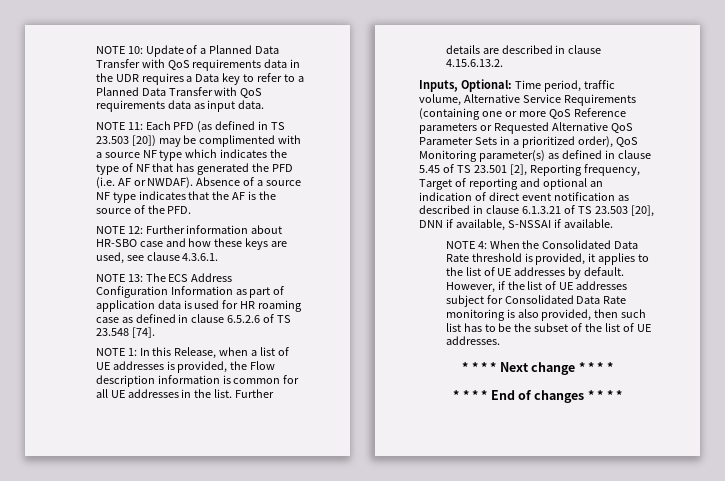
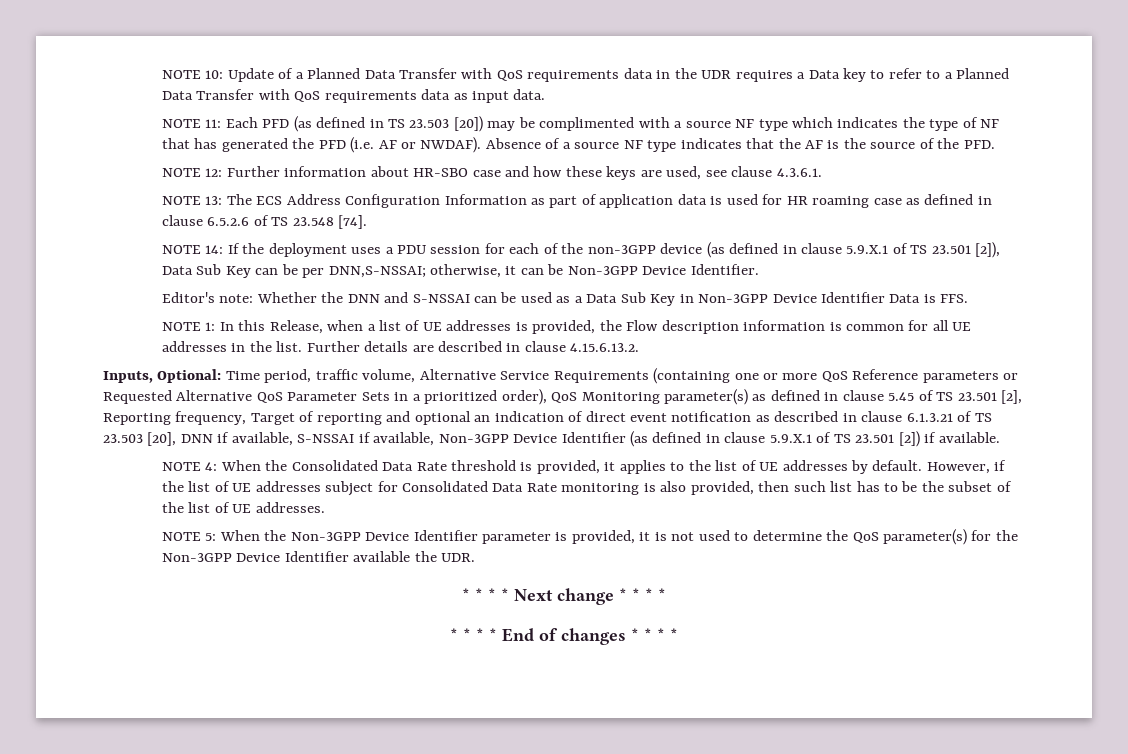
(155, 332) none -> [161,242,1001,258] [161,264,759,278] [161,292,969,306] // NOTE 14: If the deployment uses a PDU session for each of the non-3GPP device (as defined in clause 5.9.X.1 of TS 23.501 [2]), Data Sub Key can be per DNN,S-NSSAI; otherwise, it can be Non-3GPP Device Identifier. // Editor's note: Whether the DNN and S-NSSAI can be used as a Data Sub Key in Non-3GPP Device Identifier Data is FFS.
(561, 223) none -> [373,431,937,447] available, Non-3GPP Device Identifier (as defined in clause 5.9.X.1 of TS 23.501 [2]) if
(500, 340) none -> [161,529,1018,545] [161,551,476,562] // NOTE 5: When the Non-3GPP Device Identifier parameter is provided, it is not used to determine the QoS parameter(s) for the Non-3GPP Device Identifier available the UDR.

